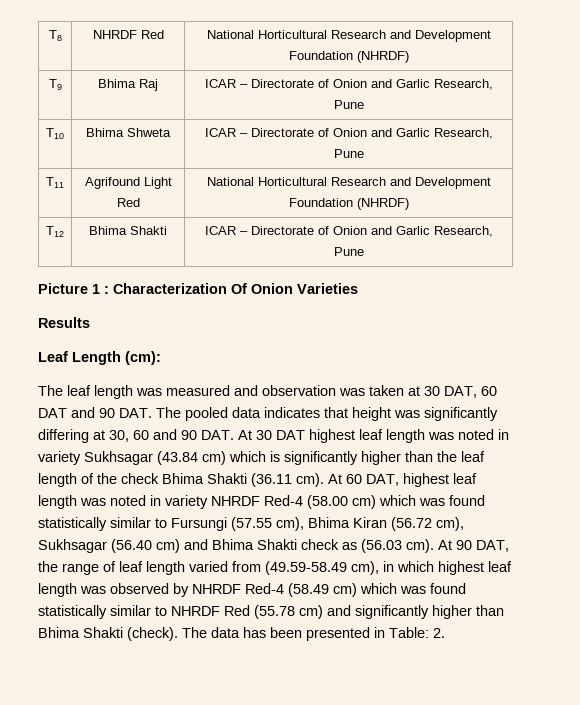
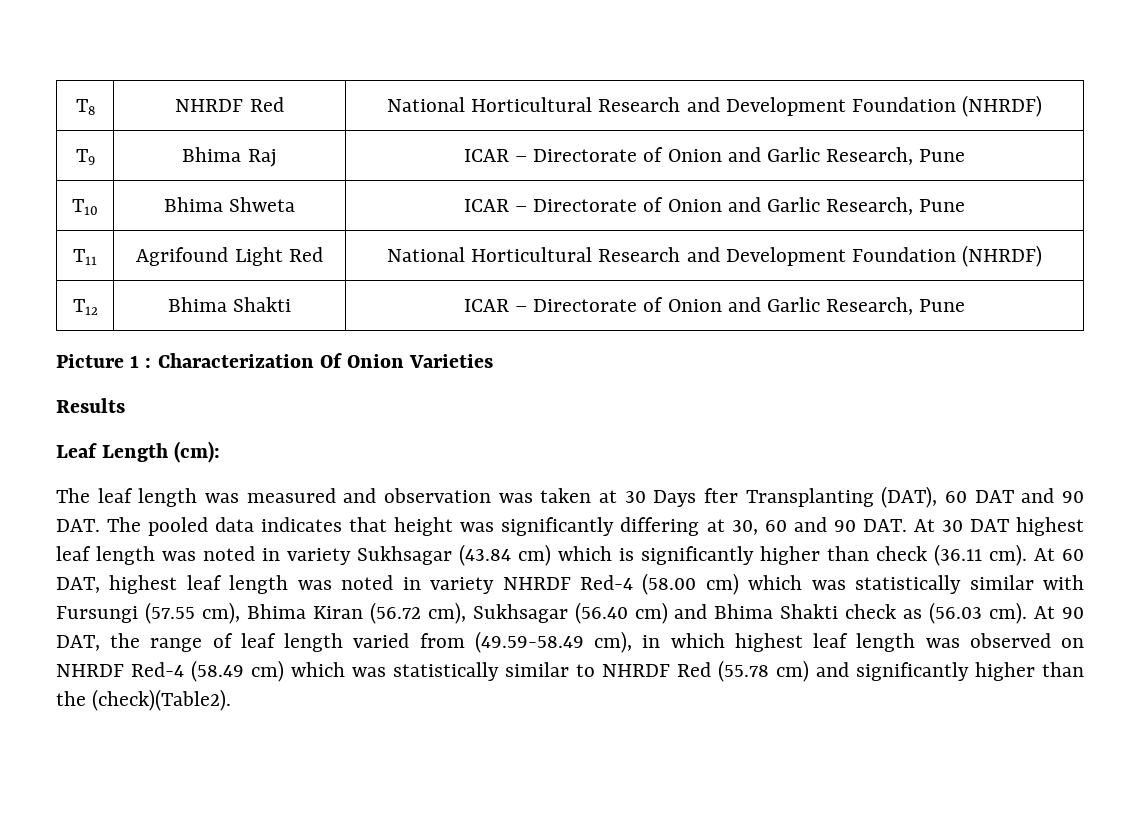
[444,386,477,398] DAT, -> [653,486,938,508] Days fter Transplanting (DAT),
[437,451,485,462] [38,473,247,487] the leaf length of the check Bhima Shakti -> [876,546,927,561] check
[449,495,485,506] [38,517,167,531] found statistically similar to -> [855,575,1084,594] statistically similar with
[173,583,189,597] by -> [1061,638,1085,648] on
[430,583,466,594] found -> (386, 672) none
[38,627,445,641] Bhima Shakti (check). The data has been presented in Table: 2. -> [56,689,232,711] the (check)(Table2).

